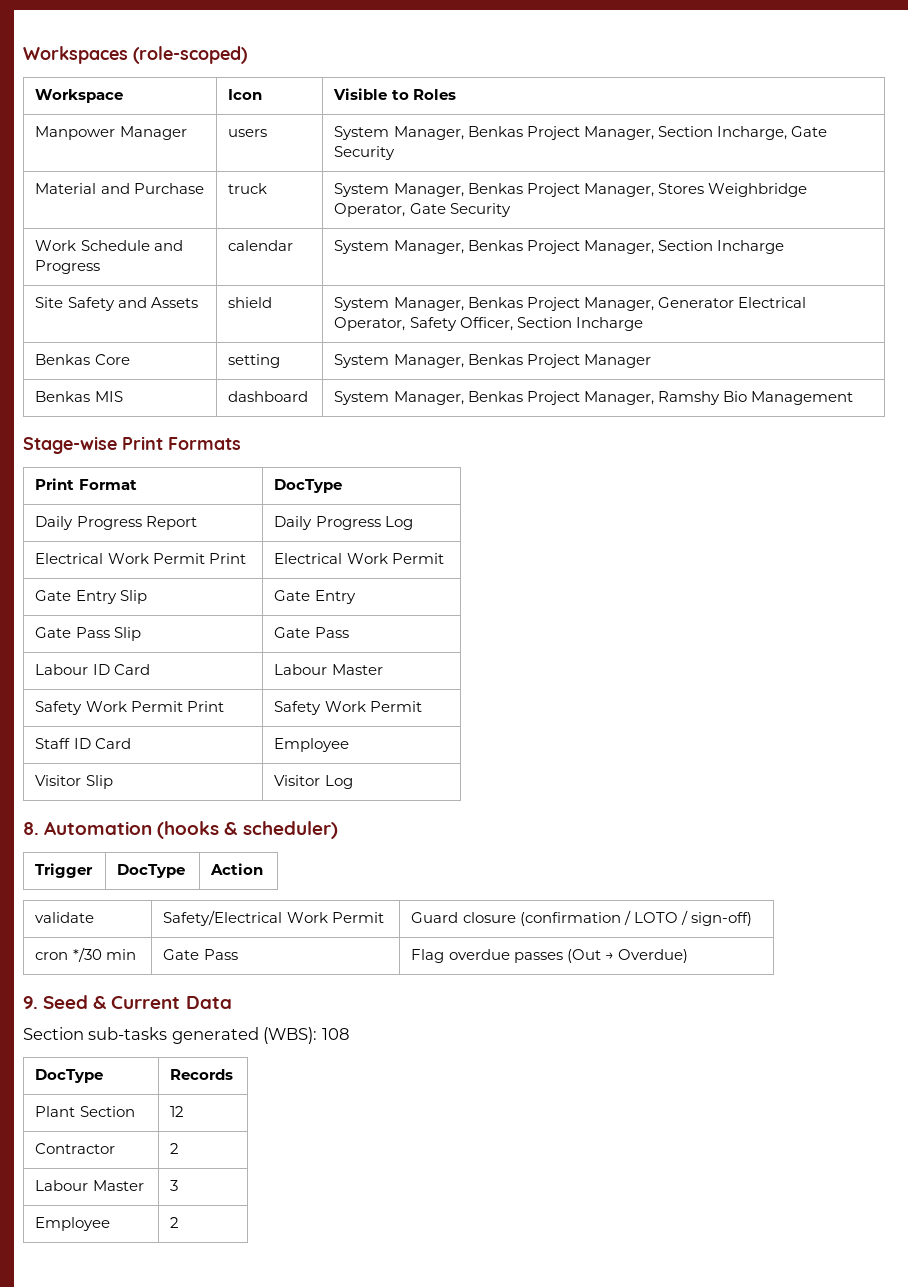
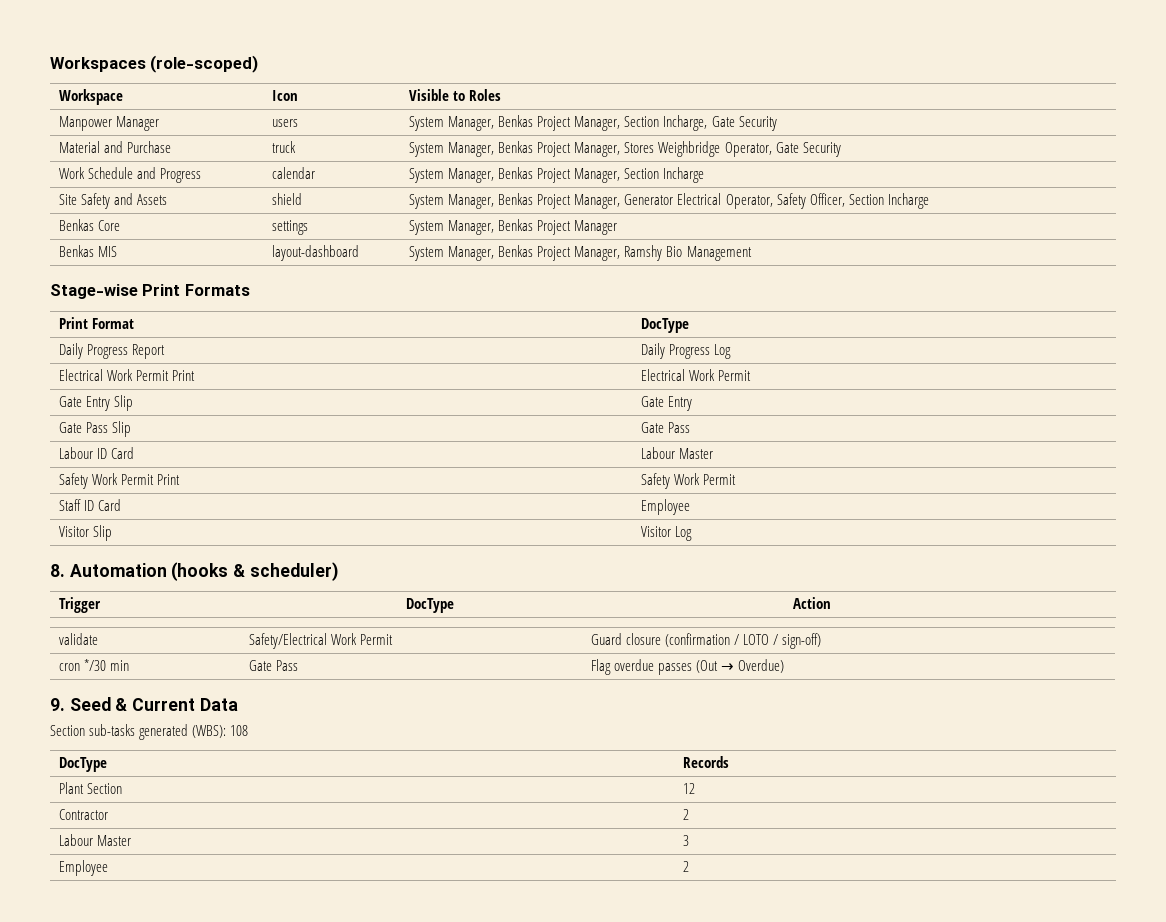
[228,354,281,368] setting -> [272,220,309,235] settings
[228,391,309,402] dashboard -> [272,245,360,261] layout-dashboard

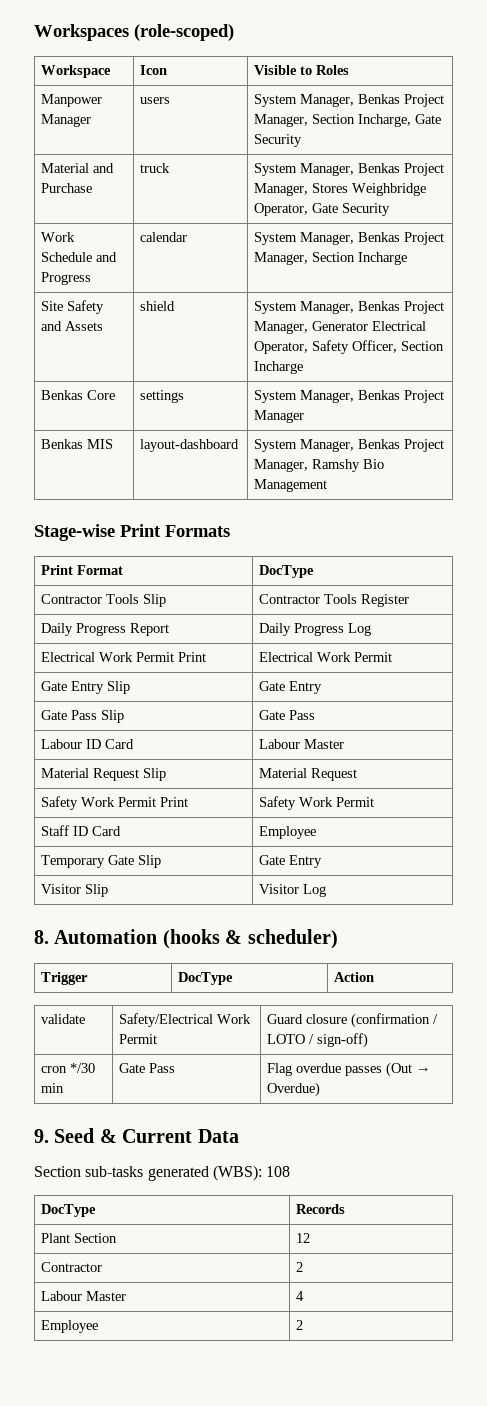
(690, 325) none -> [41,594,167,607] [259,594,410,607] // Contractor Tools Slip | Contractor Tools Register
(714, 453) none -> [41,768,167,781] [259,768,358,781] // Material Request Slip | Material Request
(691, 507) none -> [41,855,162,868] [259,855,323,868] // Temporary Gate Slip | Gate Entry
[683,835,690,846] 3 -> [296,1291,305,1301] 4

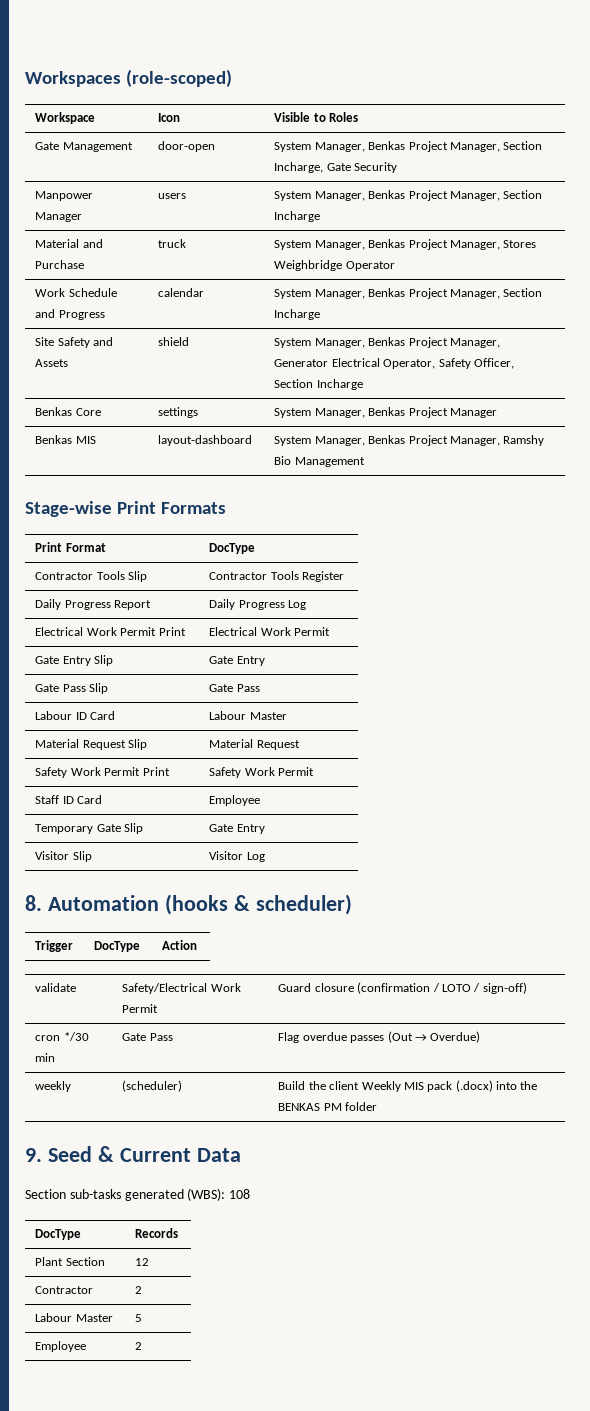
(350, 70) none -> [35,142,133,152] [158,141,216,152] [274,141,543,152] [274,162,398,173] // Gate Management | door-open | System Manager, Benkas Project Manager, Section Incharge, Gate Security
[358,114,442,127] [254,134,303,147] Incharge, Gate Security -> [274,211,321,222] Incharge
[254,203,391,216] Operator, Gate Security -> [345,261,395,271] Operator
(321, 1089) none -> [35,1081,72,1092] [122,1080,183,1092] [278,1080,538,1092] [278,1102,378,1111] // weekly | (scheduler) | Build the client Weekly MIS pack (.docx) into the BENKAS PM folder
[296,1291,305,1301] 4 -> [135,1314,143,1322] 5

